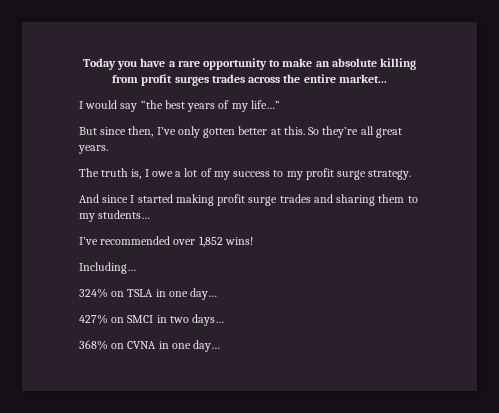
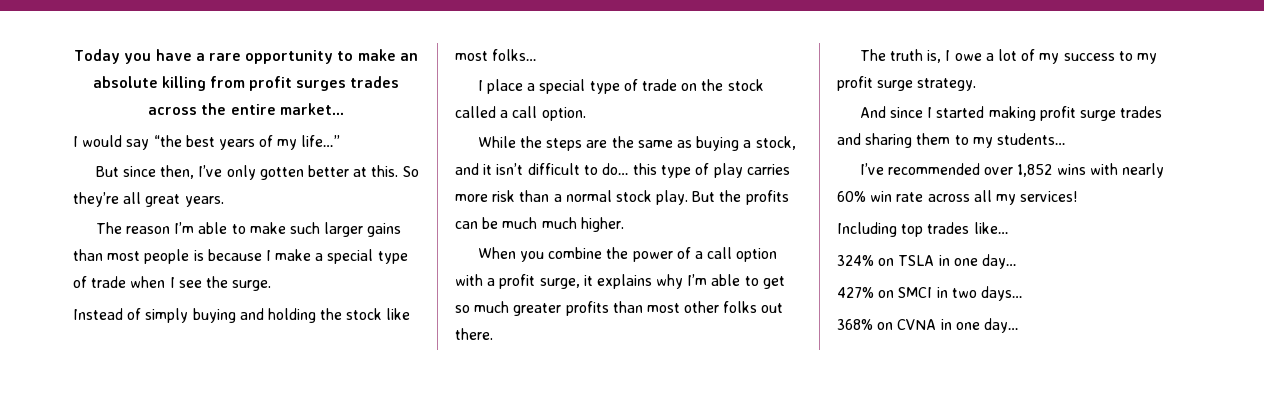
(108, 149) none -> [95,222,402,237] [73,249,408,264] [73,276,272,291] [73,308,411,323] [455,49,538,61] [477,79,764,94] [455,106,586,121] [477,136,796,151] [455,163,790,178] [455,190,789,205] [455,217,624,232] [477,247,778,262] [455,274,785,289] [455,301,784,316] [455,328,493,340] // The reason I’m able to make such larger gains than most people is because I make a special type of trade when I see the surge. // Instead of simply buying and holding the stock like most folks… // I place a special type of trade on the stock called a call option. // While the steps are the same as buying a stock, and it isn’t difficult to do… this type of play carries more risk than a normal stock play. But the profits can be much much higher. // When you combine the power of a call option with a profit surge, it explains why I’m able to get so much greater profits than most other folks out there.
[224,237,253,245] [79,262,136,274] wins! // Including… -> [1056,163,1164,178] [837,190,1078,205] [837,222,1009,237] wins with nearly 60% win rate across all my services! // Including top trades like…

